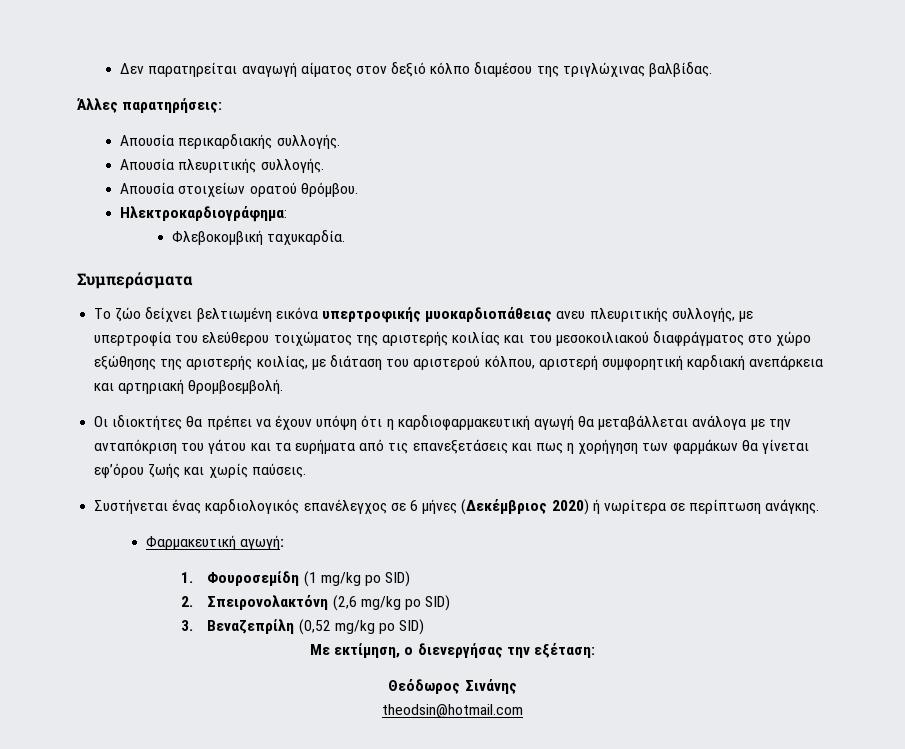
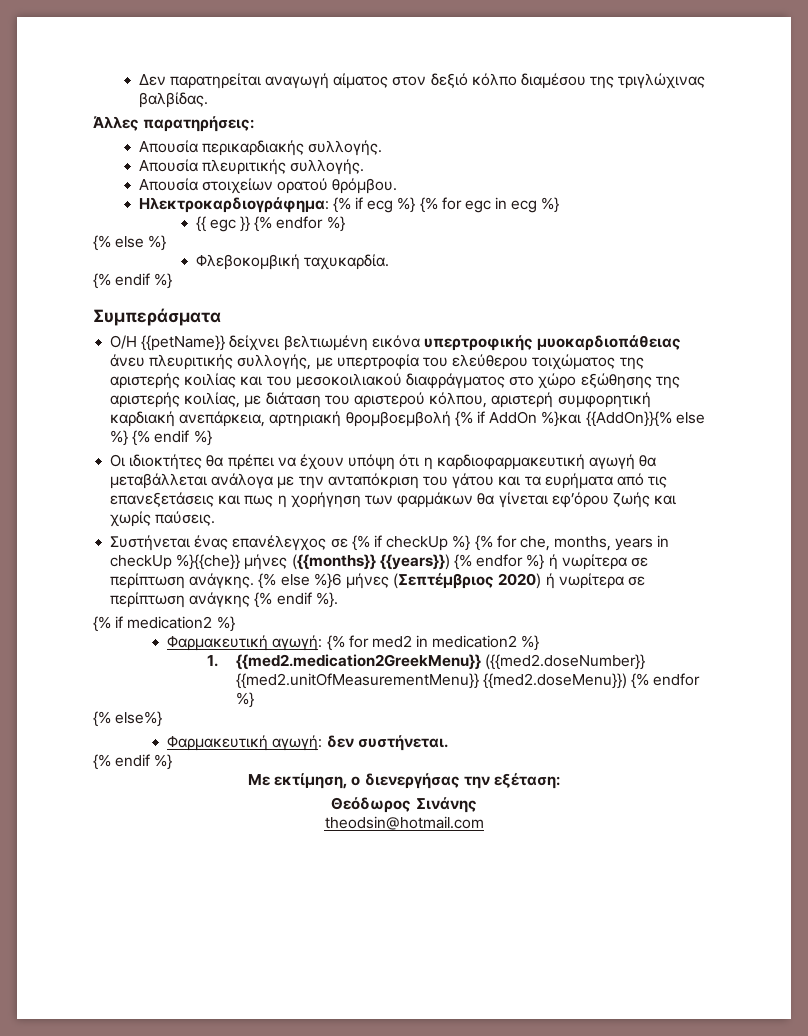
(288, 214) none -> [332,197,560,213] [195,216,345,232] [93,235,167,251] {% if ecg %} {% for egc in ecg %} // {{ egc }} {% endfor %} // {% else %}
(346, 237) none -> [93,273,173,289] // {% endif %}
[94,307,142,322] Το ζώο -> [110,335,226,351] O/H {{petName}}
[556,311,586,319] ανευ -> [110,354,146,367] άνευ
[749,355,824,370] [94,379,284,394] ανεπάρκεια και αρτηριακή θρομβοεμβολή. -> [179,411,705,427] [110,430,212,446] ανεπάρκεια, αρτηριακή θρομβοεμβολή {% if AddOn %}και {{AddOn}}{% else %} {% endif %}
[205,499,300,514] καρδιολογικός -> (229, 542) none
[409,499,548,515] 6 μήνες (Δεκέμβριος -> [351,535,670,551] [110,554,648,570] [110,573,495,589] {% if checkUp %} {% for che, months, years in checkUp %}{{che}} μήνες ({{months}} {{years}}) {% endfor %} ή νωρίτερα σε περίπτωση ανάγκης. {% else %}6 μήνες (Σεπτέμβριος
[765,499,820,514] [146,535,285,550] [181,571,411,587] [181,595,451,611] [181,619,425,635] ανάγκης. // Φαρμακευτική αγωγή: // 1. Φουροσεμίδη (1 mg/kg po SID) // 2. Σπειρονολακτόνη (2,6 mg/kg po SID) // 3. Βεναζεπρίλη (0,52 mg/kg po SID) -> [189,592,338,608] [93,616,235,632] [167,635,540,651] [207,654,645,670] [235,673,701,689] [235,692,254,708] [93,711,163,727] [167,735,448,751] [93,754,173,770] ανάγκης {% endif %}. // {% if medication2 %} // Φαρμακευτική αγωγή: {% for med2 in medication2 %} // 1. {{med2.medication2GreekMenu}} ({{med2.doseNumber}} {{med2.unitOfMeasurementMenu}} {{med2.doseMenu}}) {% endfor %} // {% else%} // Φαρμακευτική αγωγή: δεν συστήνεται. // {% endif %}

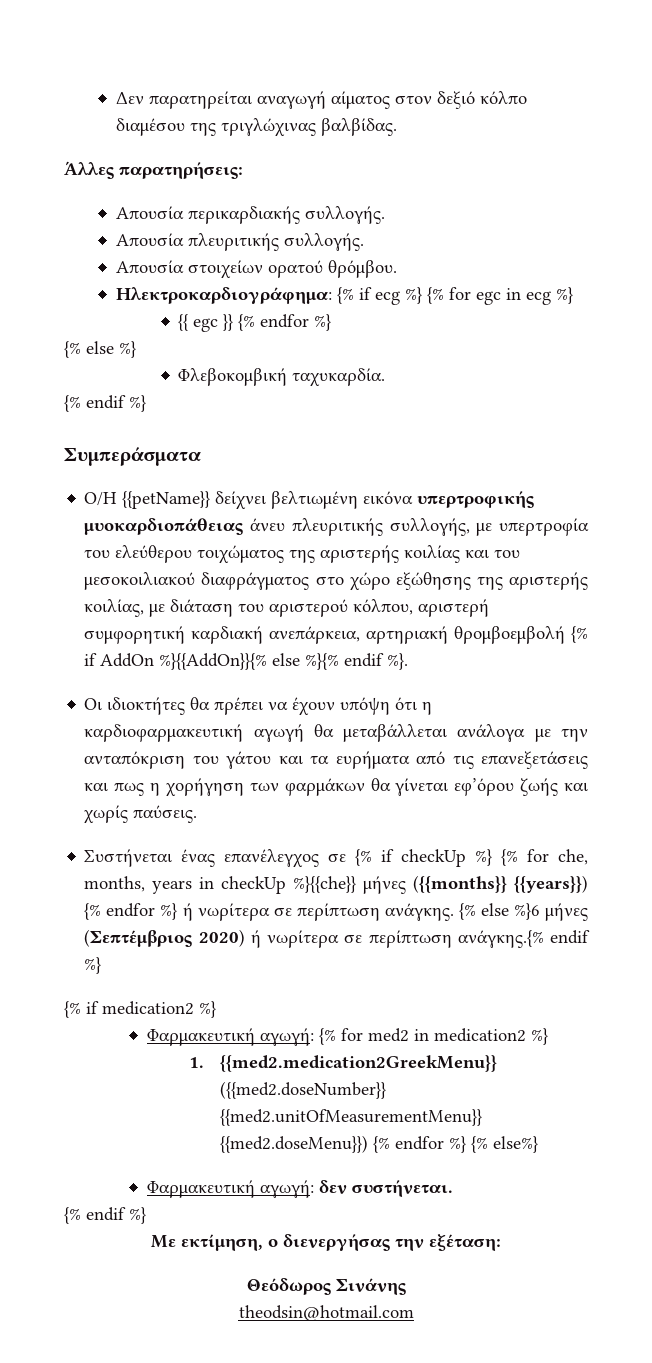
[541,411,705,427] [110,430,212,446] %}και {{AddOn}}{% else %} {% endif %} -> [159,653,409,670] %}{{AddOn}}{% else %}{% endif %}.
[189,592,338,608] ανάγκης {% endif %}. -> [457,930,590,948] [84,957,102,974] ανάγκης.{% endif %}
(254, 700) // -> (467, 1144) none

